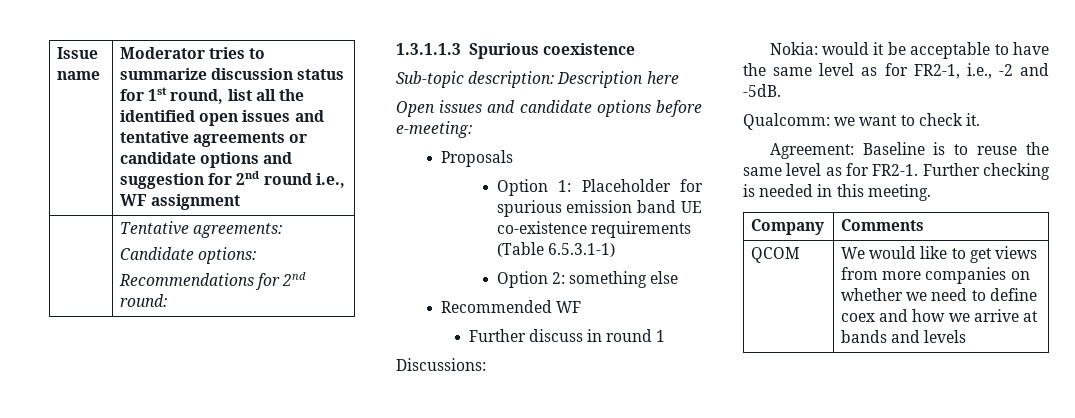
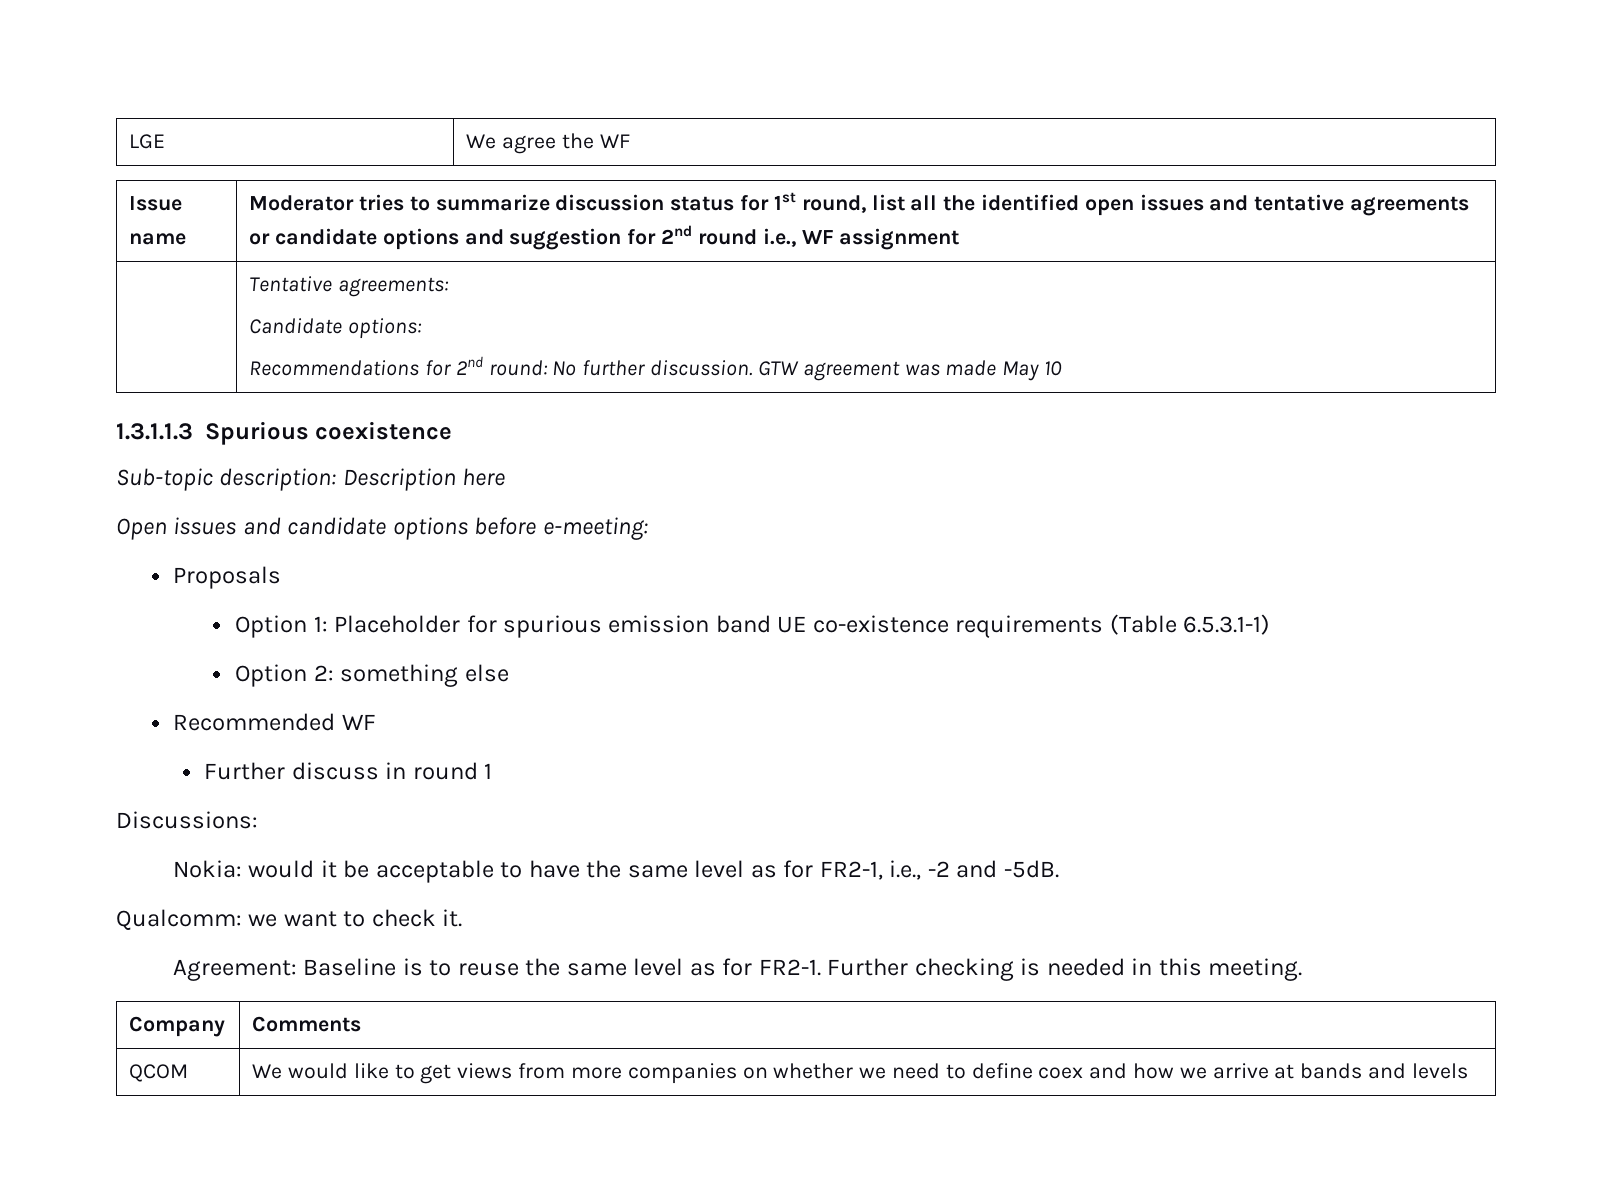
(57, 53) none -> [129,134,166,149] [466,133,630,154] LGE | We agree the WF //
(168, 300) none -> [552,360,1062,381] No further discussion. GTW agreement was made May 10

